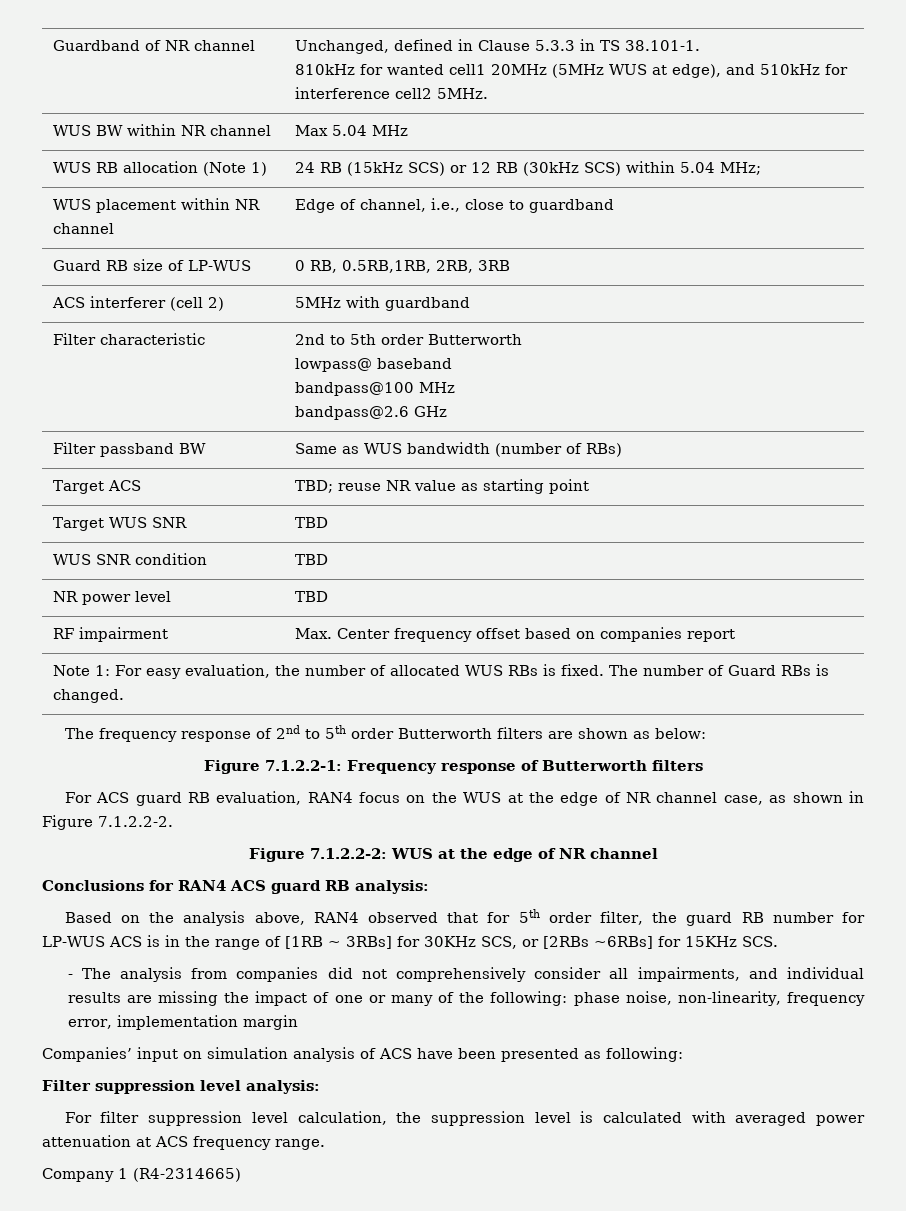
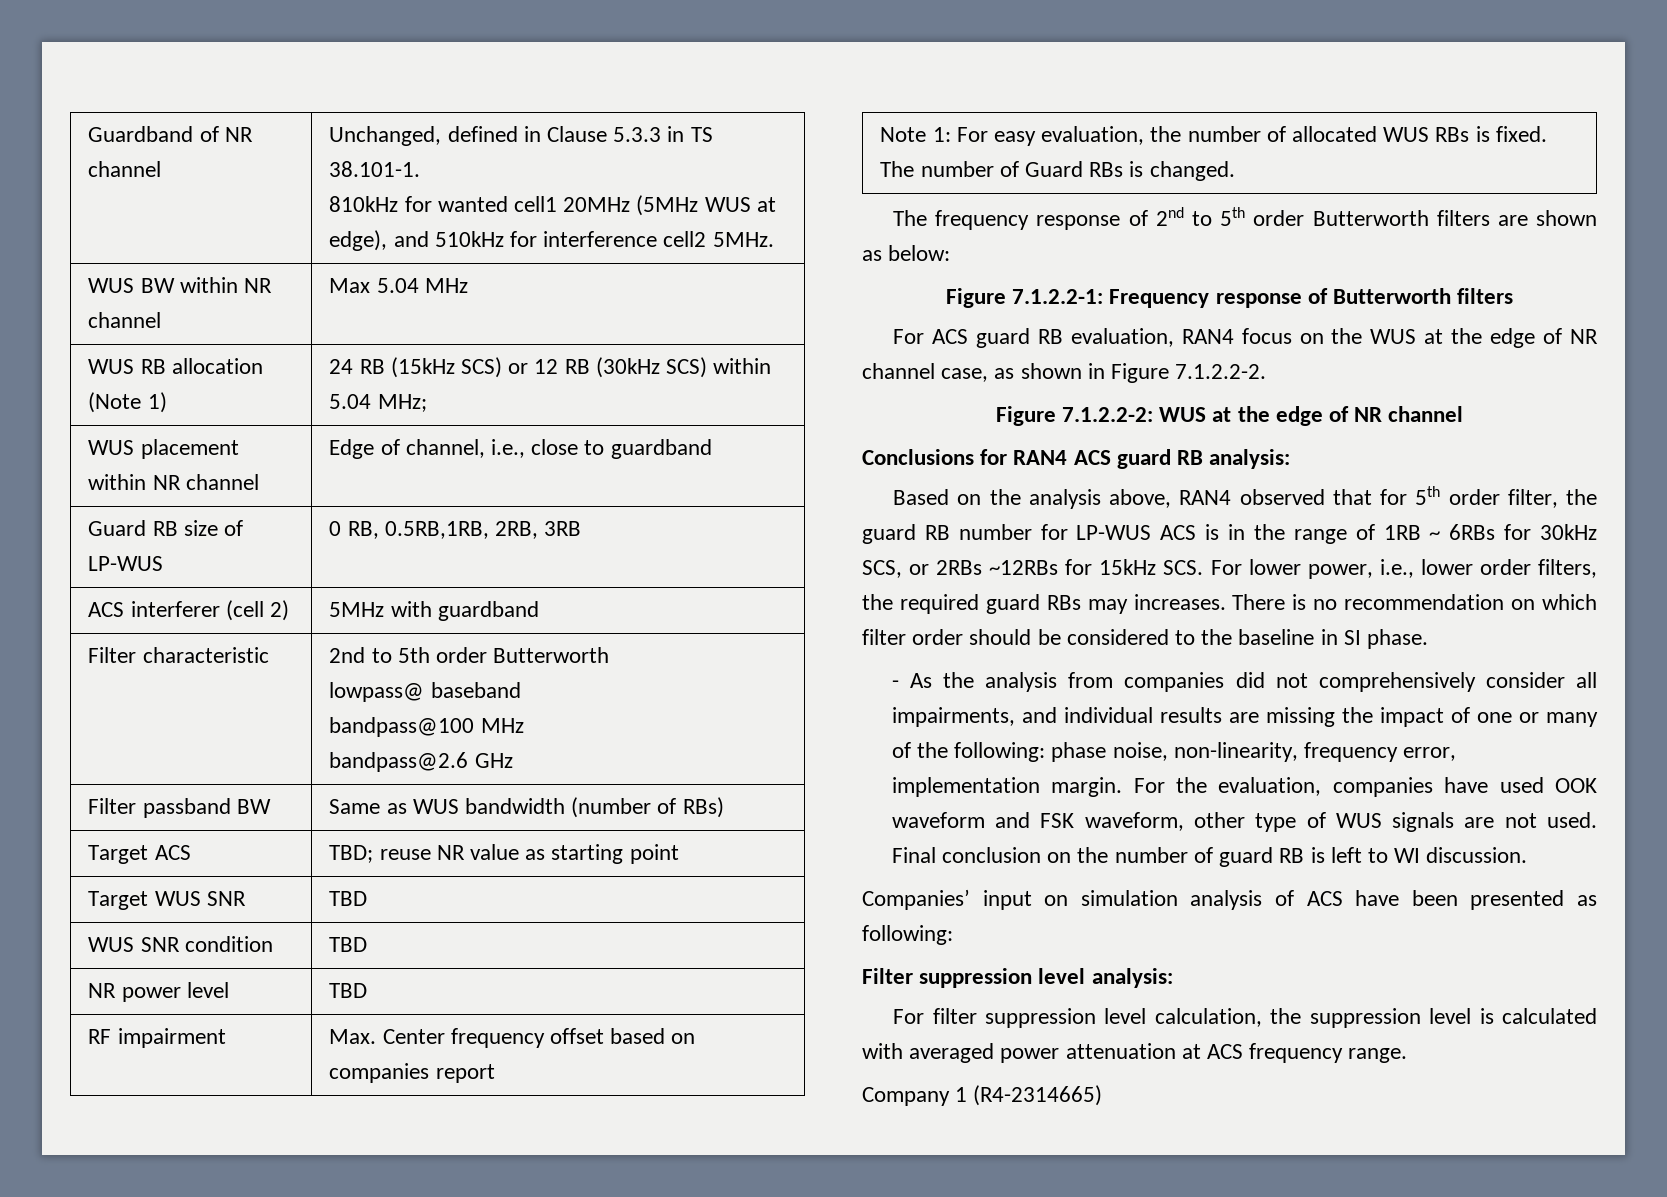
[285,936,778,949] [1RB ~ 3RBs] for 30KHz SCS, or [2RBs ~6RBs] for 15KHz SCS. -> [1383,524,1597,540] [862,559,1597,579] [862,594,1597,614] [862,629,1429,649] 1RB ~ 6RBs for 30kHz SCS, or 2RBs ~12RBs for 15kHz SCS. For lower power, i.e., lower order filters, the required guard RBs may increases. There is no recommendation on which filter order should be considered to the baseline in SI phase.
[81,968,111,979] The -> [909,672,975,688] As the
[242,1015,298,1030] margin -> [1051,777,1597,797] [891,812,1597,832] [891,847,1528,867] margin. For the evaluation, companies have used OOK waveform and FSK waveform, other type of WUS signals are not used. Final conclusion on the number of guard RB is left to WI discussion.

